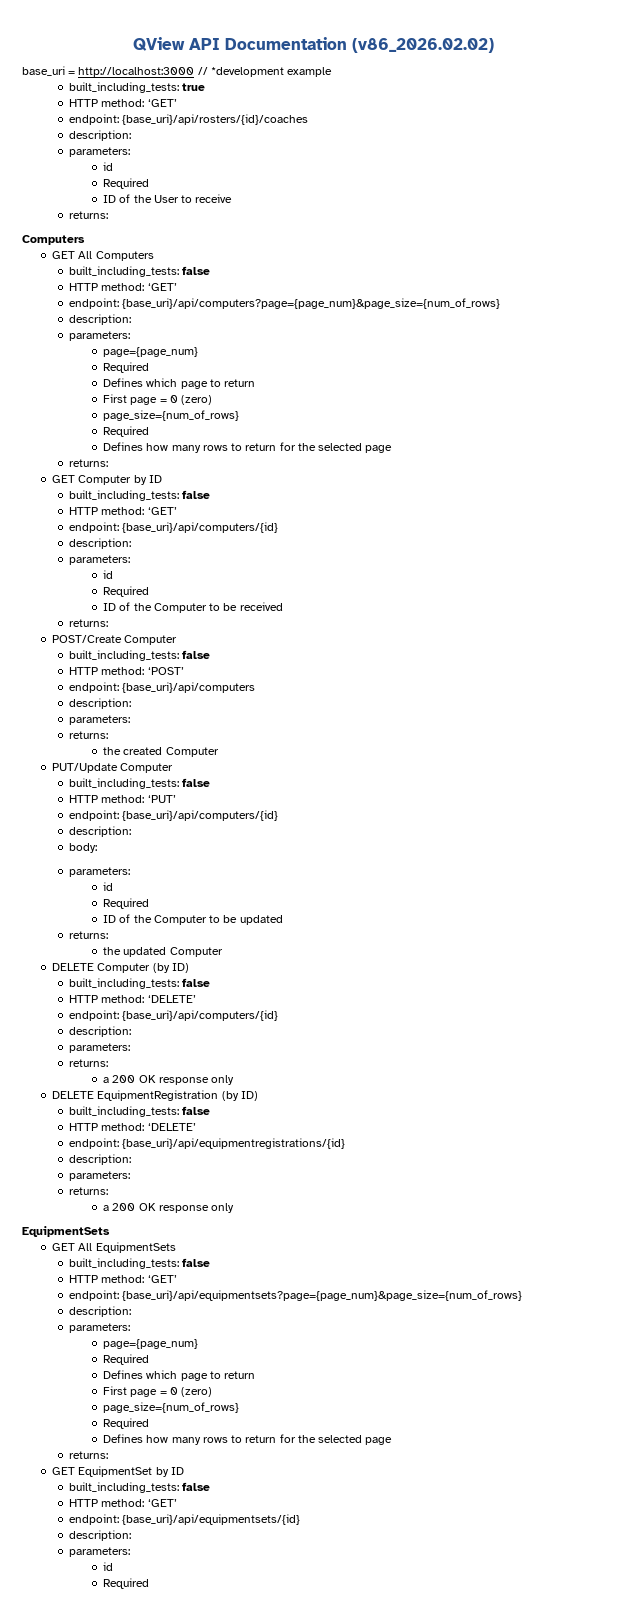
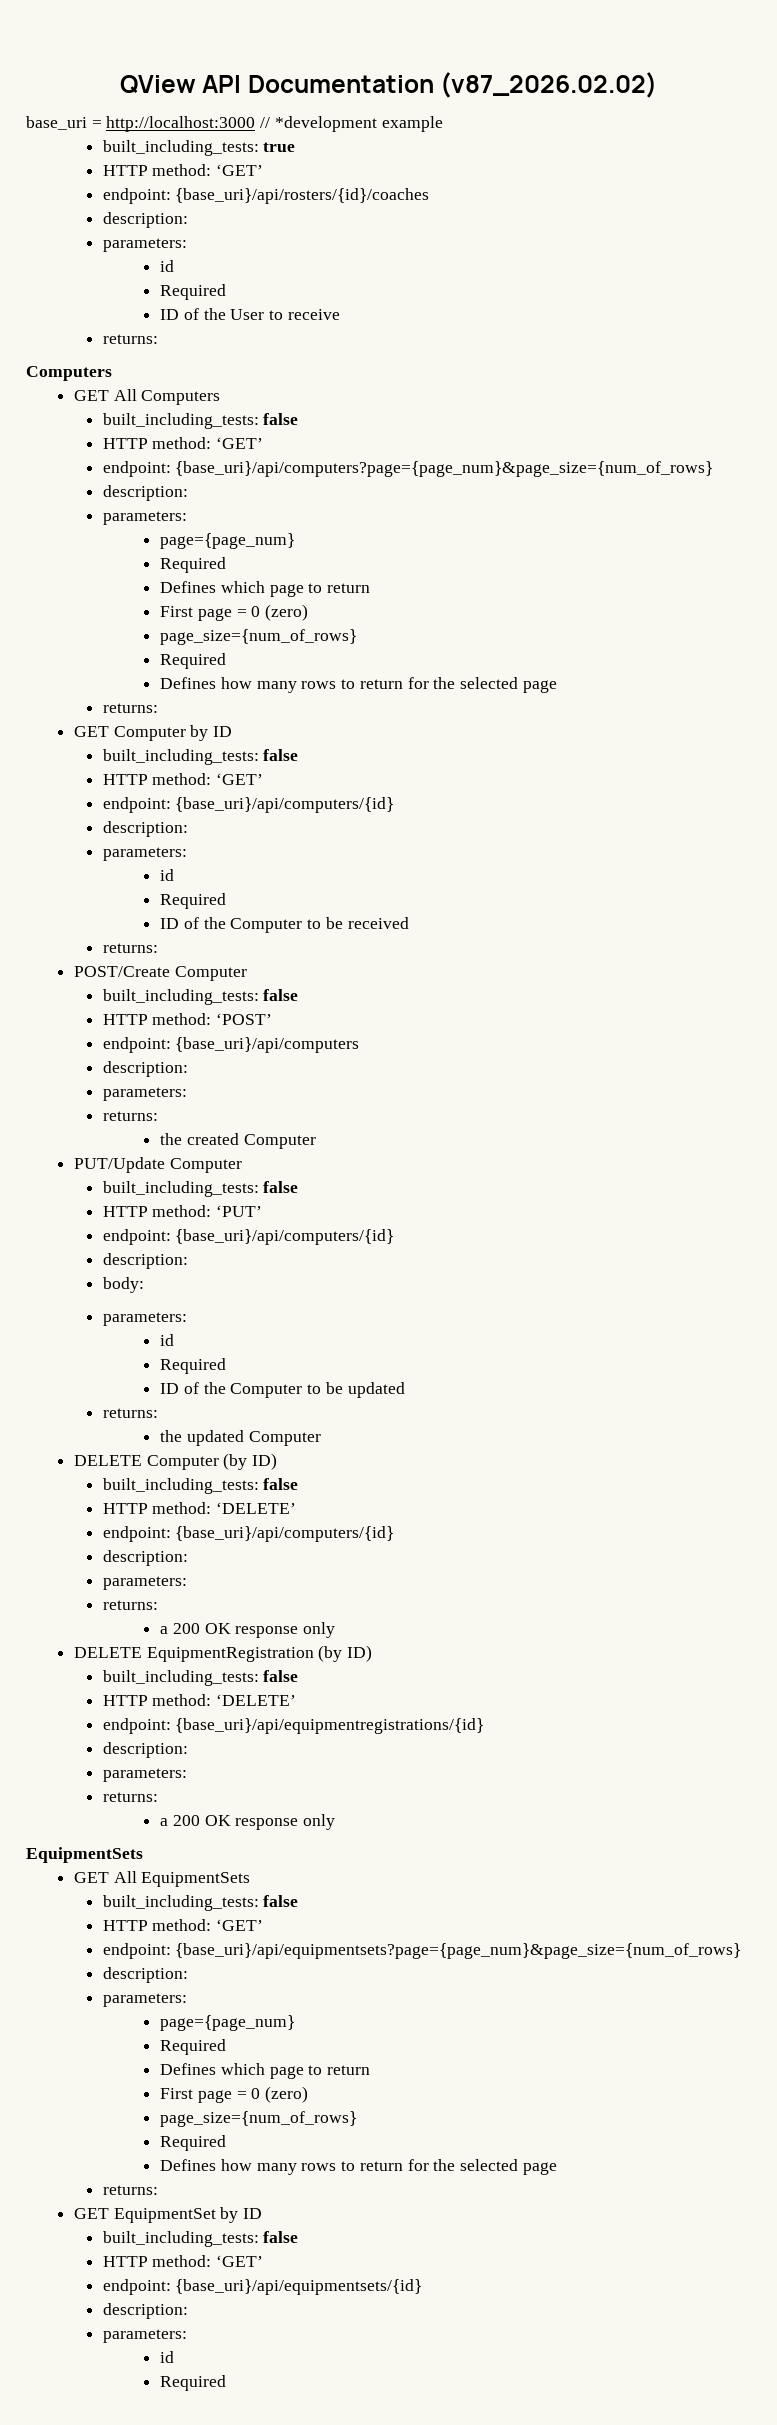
[352,38,494,53] (v86_2026.02.02) -> [440,72,658,98] (v87_2026.02.02)

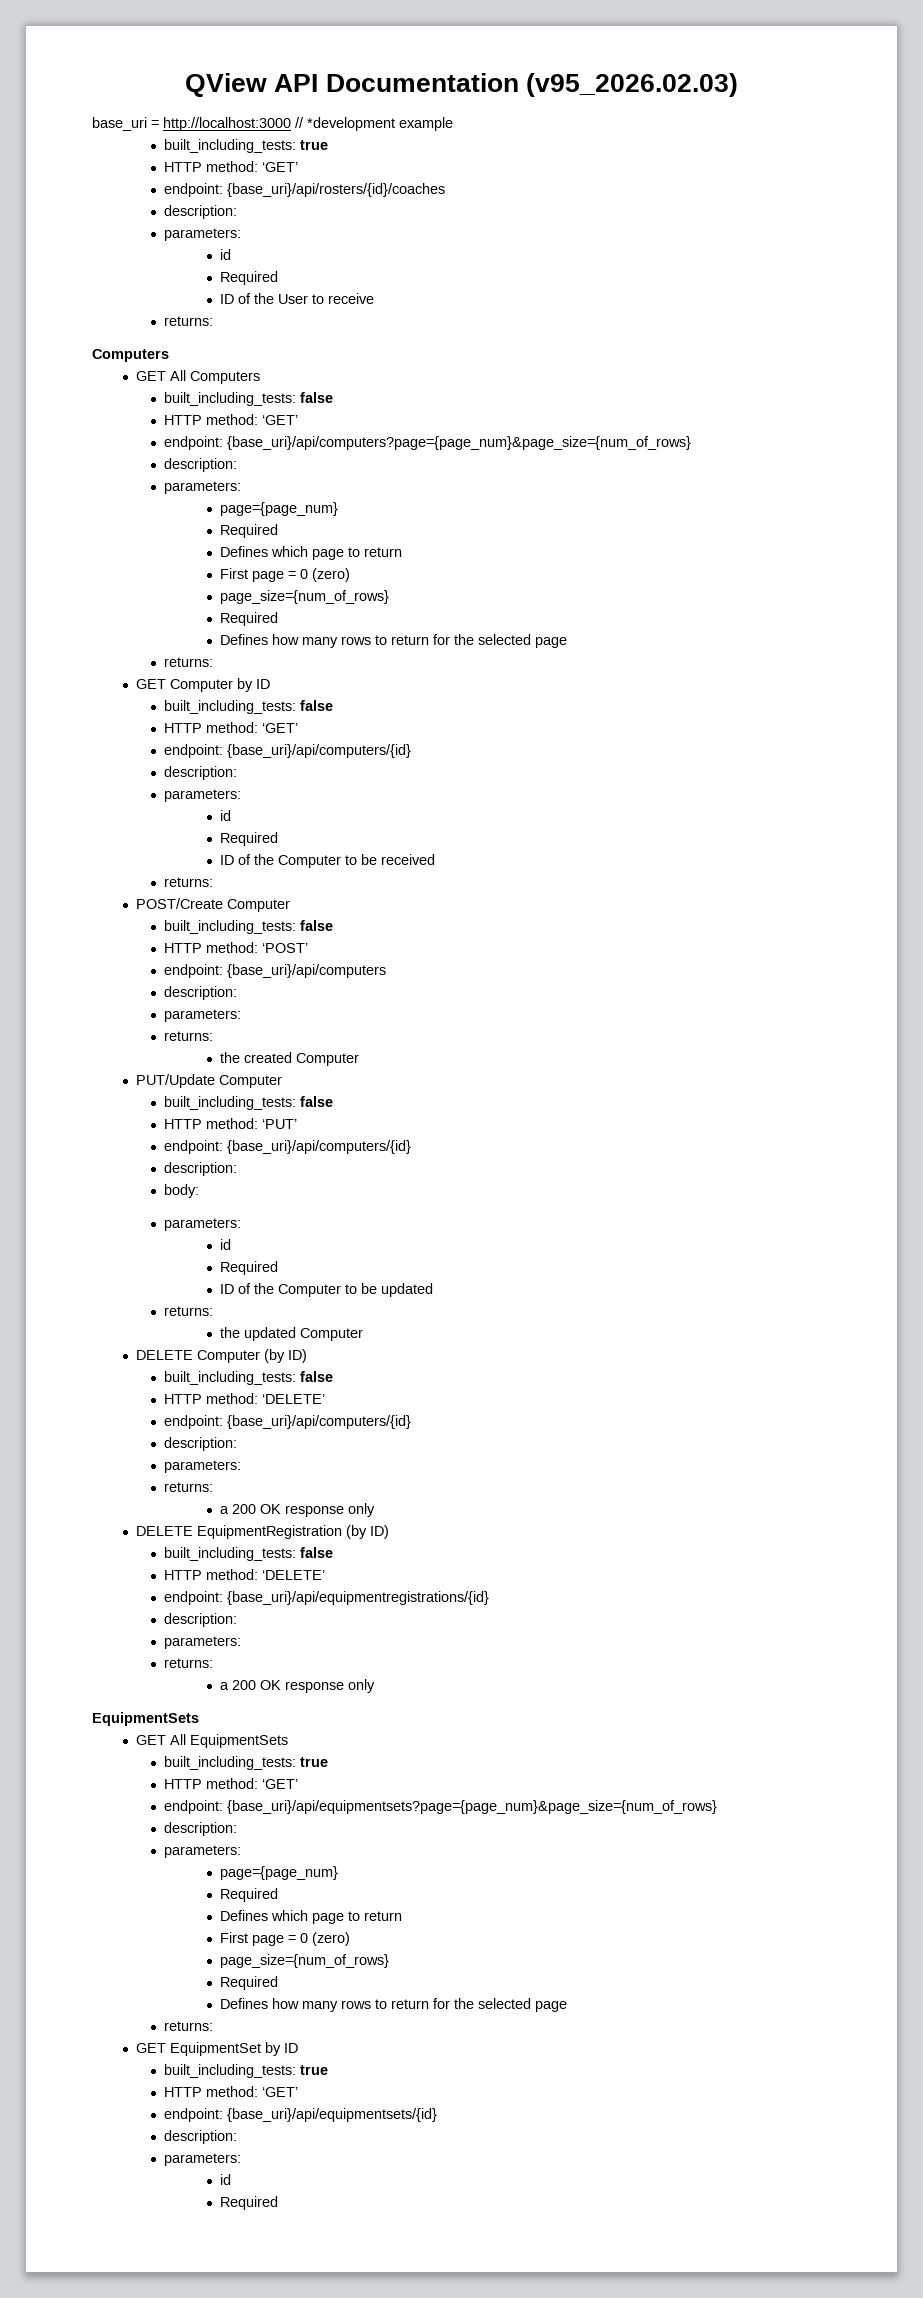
[440,72,658,98] (v87_2026.02.02) -> [525,73,738,97] (v95_2026.02.03)
[263,1895,299,1907] false -> [299,1757,328,1767] true
[263,2231,299,2243] false -> [299,2065,328,2075] true

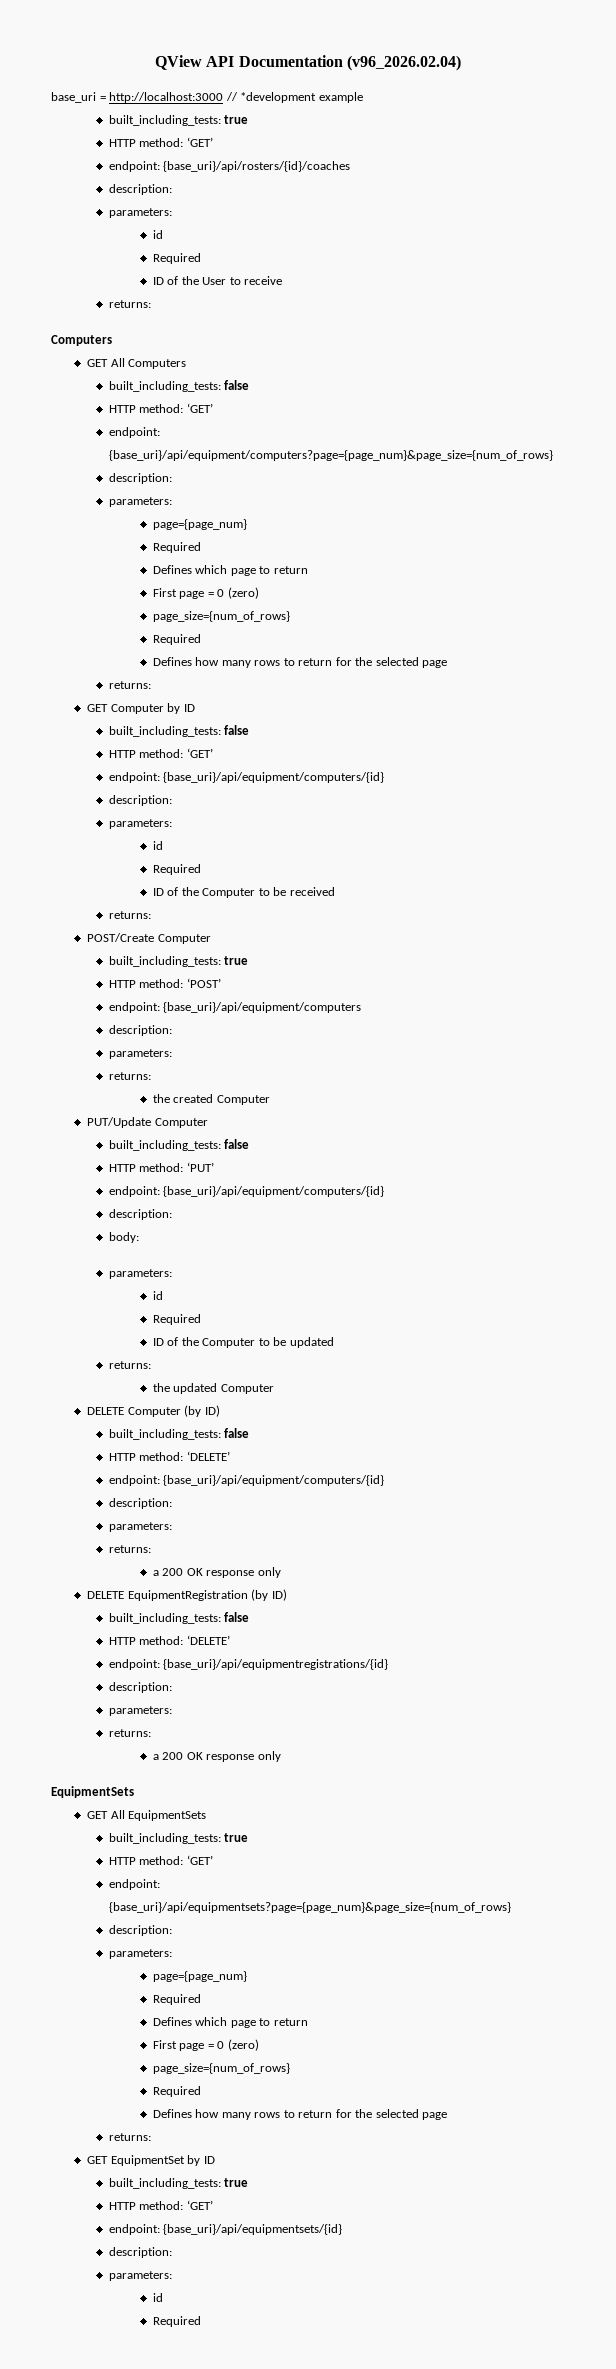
[525,73,738,97] (v95_2026.02.03) -> [346,55,461,71] (v96_2026.02.04)
[226,436,691,450] {base_uri}/api/computers?page={page_num}&page_size={num_of_rows} -> [108,450,553,461] {base_uri}/api/equipment/computers?page={page_num}&page_size={num_of_rows}
[226,744,411,758] {base_uri}/api/computers/{id} -> [163,772,385,783] {base_uri}/api/equipment/computers/{id}
[299,920,333,931] false -> [224,956,249,965] true
[226,964,386,978] {base_uri}/api/computers -> [163,1002,362,1013] {base_uri}/api/equipment/computers
[226,1140,411,1154] {base_uri}/api/computers/{id} -> [163,1186,385,1197] {base_uri}/api/equipment/computers/{id}
[226,1415,411,1429] {base_uri}/api/computers/{id} -> [163,1475,385,1486] {base_uri}/api/equipment/computers/{id}

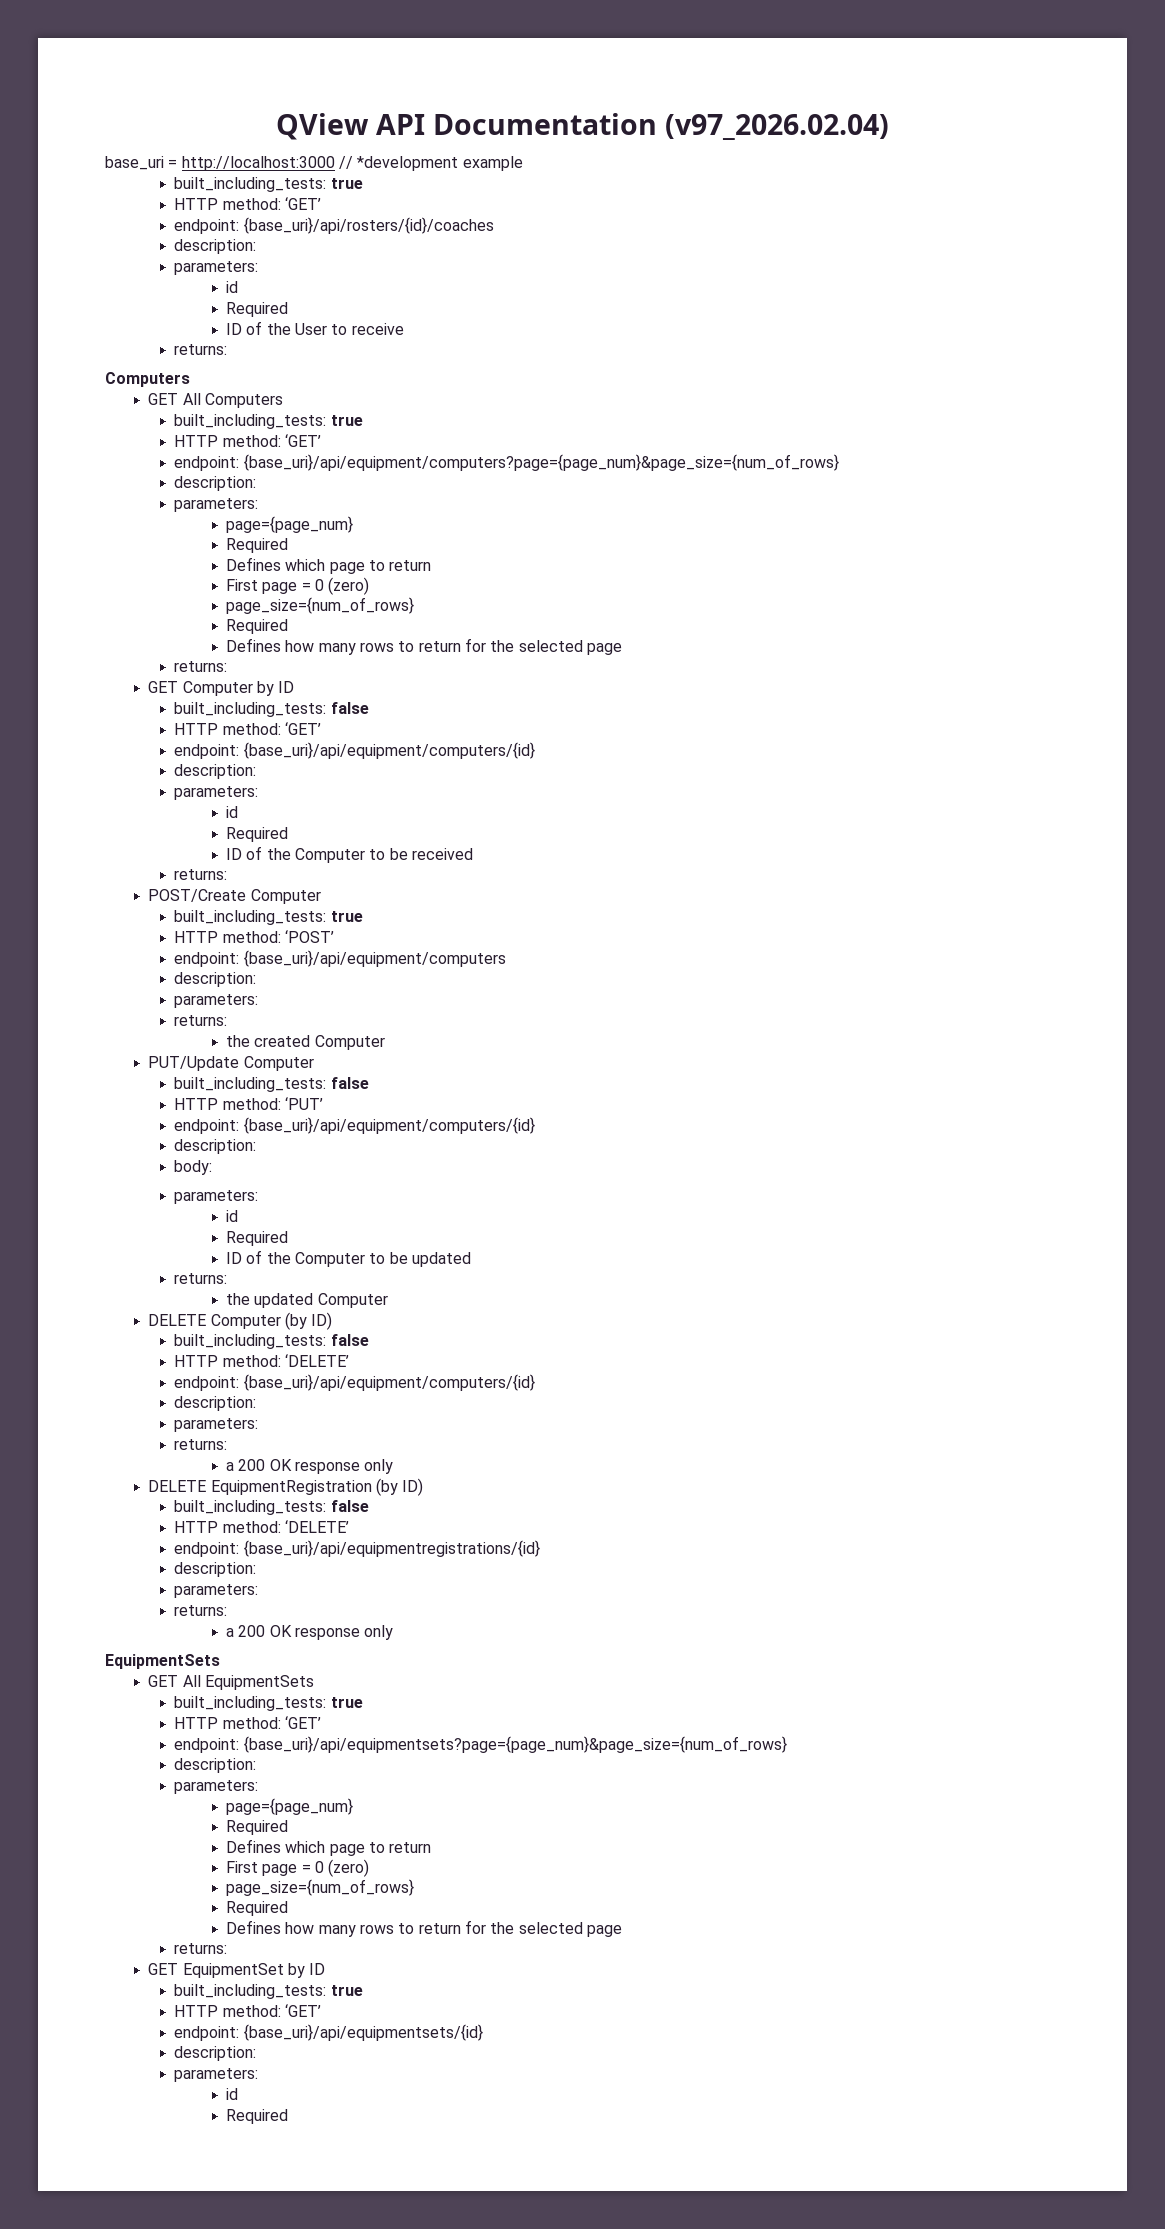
[346,55,461,71] (v96_2026.02.04) -> [664,114,889,140] (v97_2026.02.04)
[224,380,250,390] false -> [330,415,363,426] true

